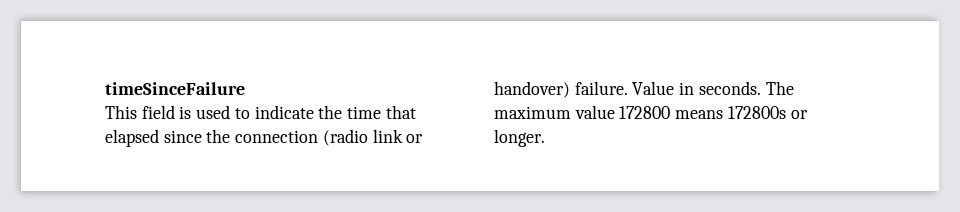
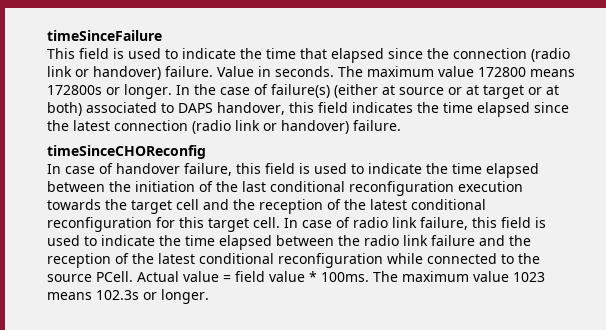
(545, 138) none -> [176,84,559,99] [47,102,569,117] [47,120,401,134] [47,145,206,159] [47,163,539,178] [47,181,523,196] [47,199,486,214] [47,217,546,232] [47,235,531,250] [47,253,540,268] [47,271,545,282] [47,289,209,304] In the case of failure(s) (either at source or at target or at both) associated to DAPS handover, this field indicates the time elapsed since the latest connection (radio link or handover) failure. // timeSinceCHOReconfig // In case of handover failure, this field is used to indicate the time elapsed between the initiation of the last conditional reconfiguration execution towards the target cell and the reception of the latest conditional reconfiguration for this target cell. In case of radio link failure, this field is used to indicate the time elapsed between the radio link failure and the reception of the latest conditional reconfiguration while connected to the source PCell. Actual value = field value * 100ms. The maximum value 1023 means 102.3s or longer.

